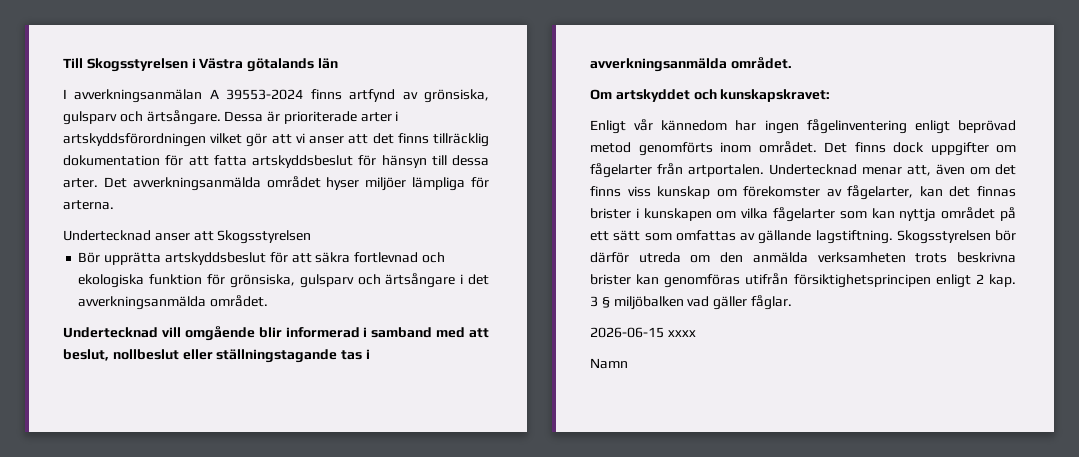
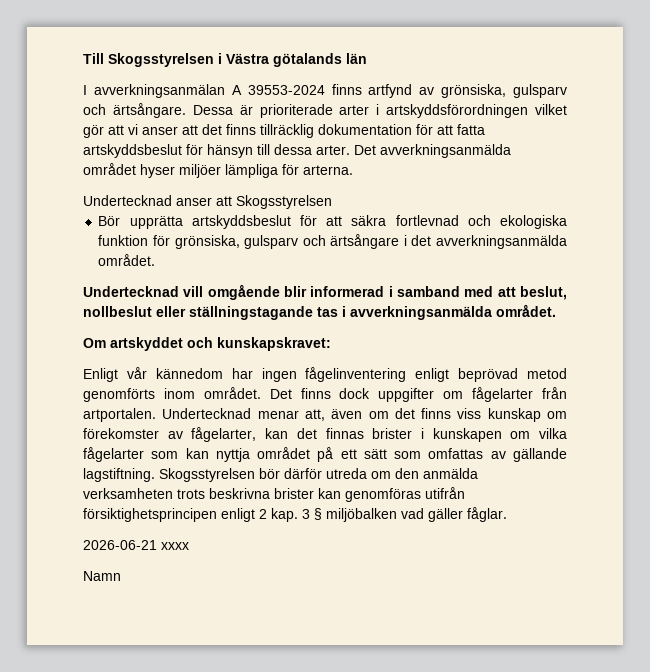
[590,327,664,338] 2026-06-15 -> [83,540,157,550] 2026-06-21

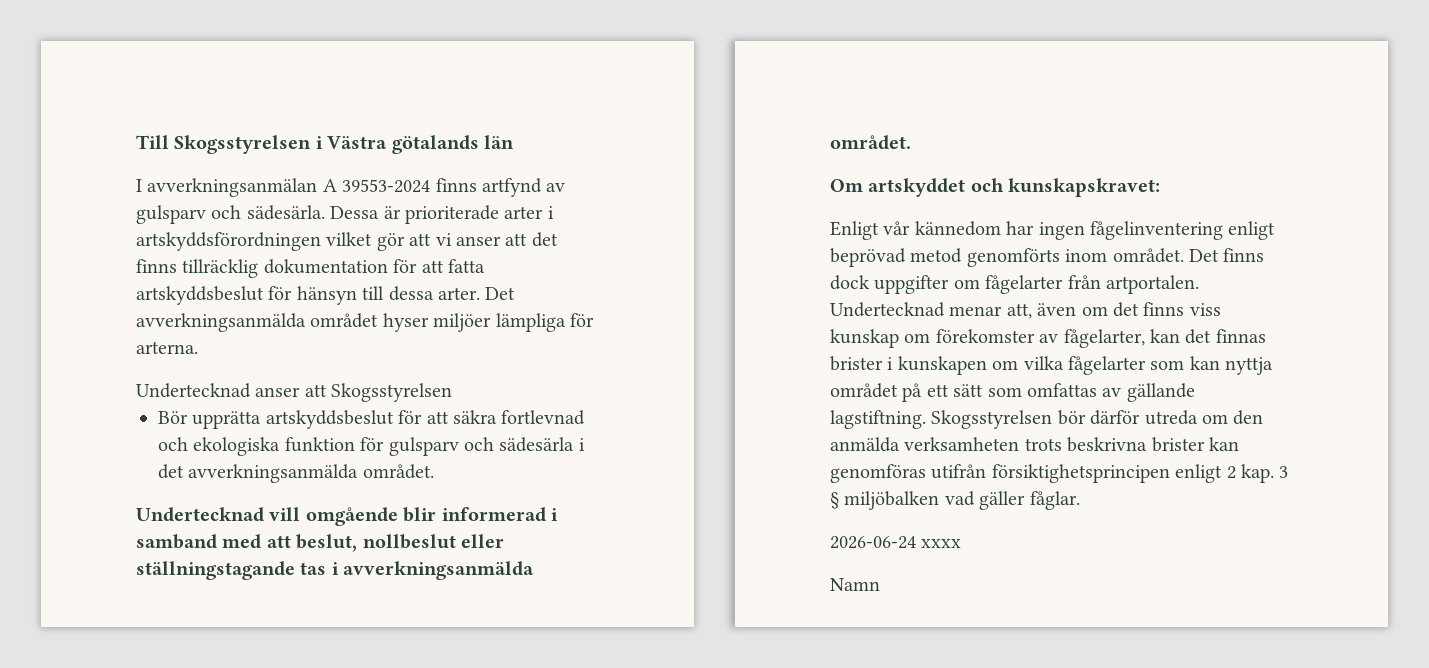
[441,84,567,98] [83,103,186,118] grönsiska, gulsparv och ärtsångare. -> [136,205,325,224] gulsparv och sädesärla.
[174,234,400,249] grönsiska, gulsparv och ärtsångare -> [388,437,575,456] gulsparv och sädesärla
[83,540,157,550] 2026-06-21 -> [830,536,916,549] 2026-06-24

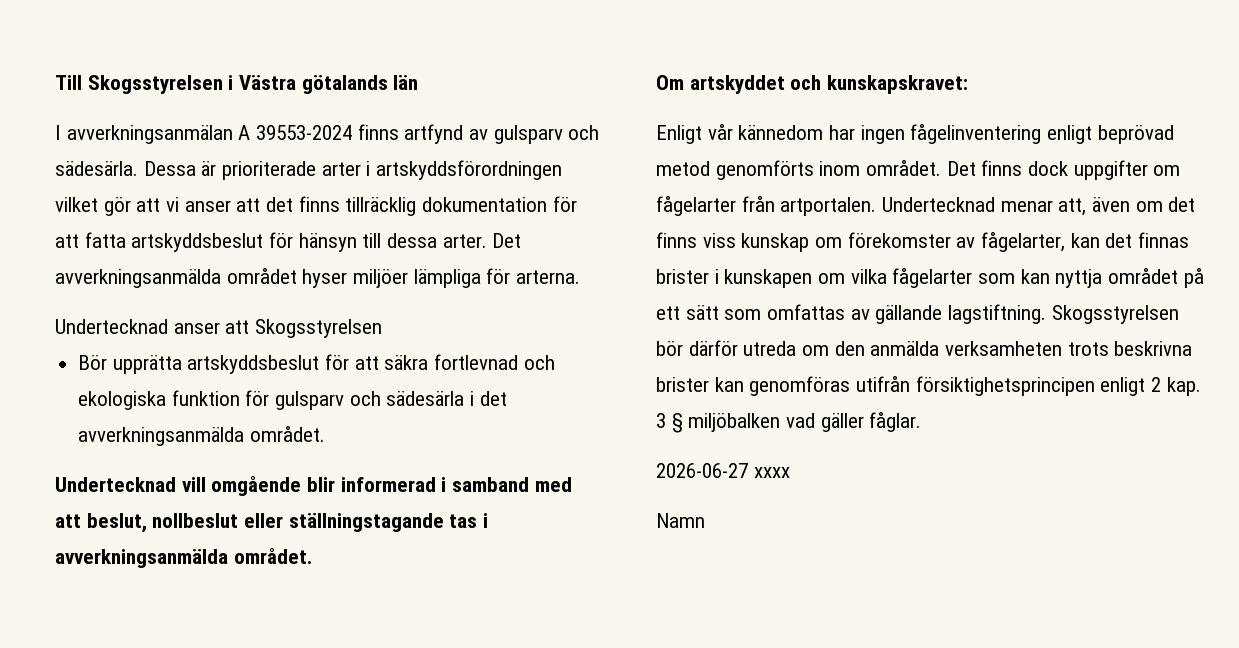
[830,536,916,549] 2026-06-24 -> [656,463,748,478] 2026-06-27

